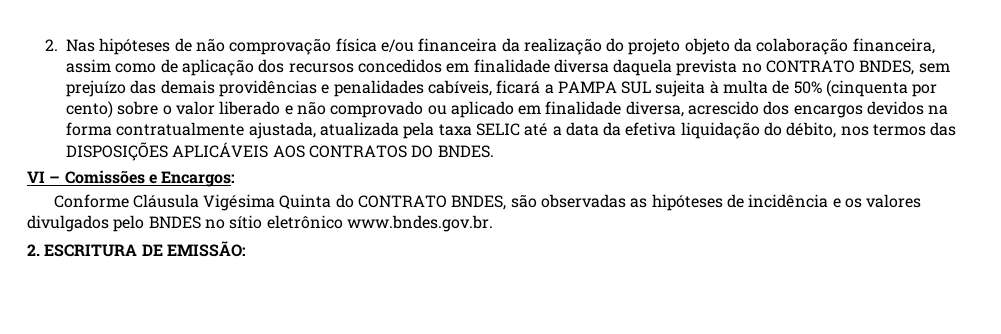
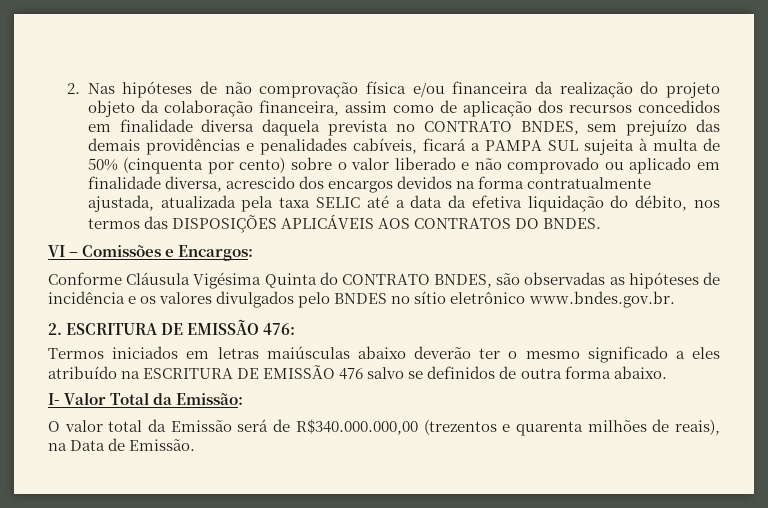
[166,241,246,257] EMISSÃO: -> [187,319,296,335] [48,346,720,363] [48,365,667,380] [48,392,244,405] [48,419,721,436] [48,438,196,451] EMISSÃO 476: // Termos iniciados em letras maiúsculas abaixo deverão ter o mesmo significado a eles atribuído na ESCRITURA DE EMISSÃO 476 salvo se definidos de outra forma abaixo. // I- Valor Total da Emissão: // O valor total da Emissão será de R$340.000.000,00 (trezentos e quarenta milhões de reais), na Data de Emissão.

